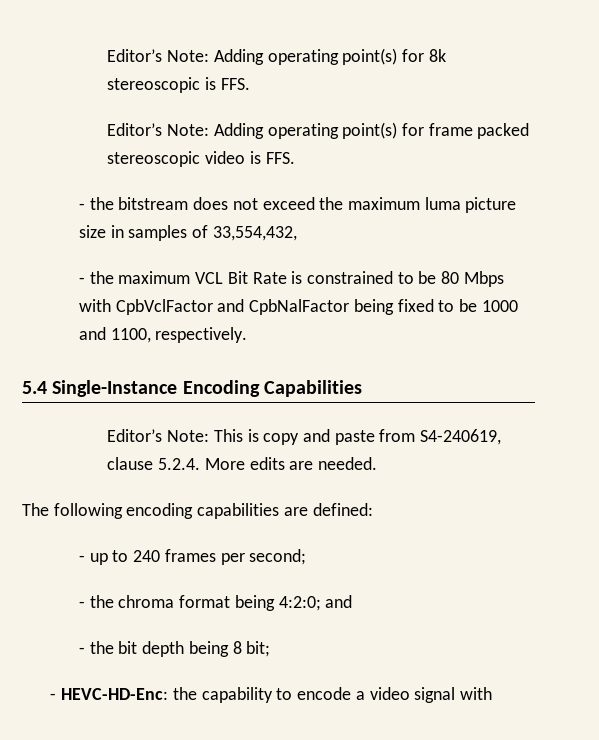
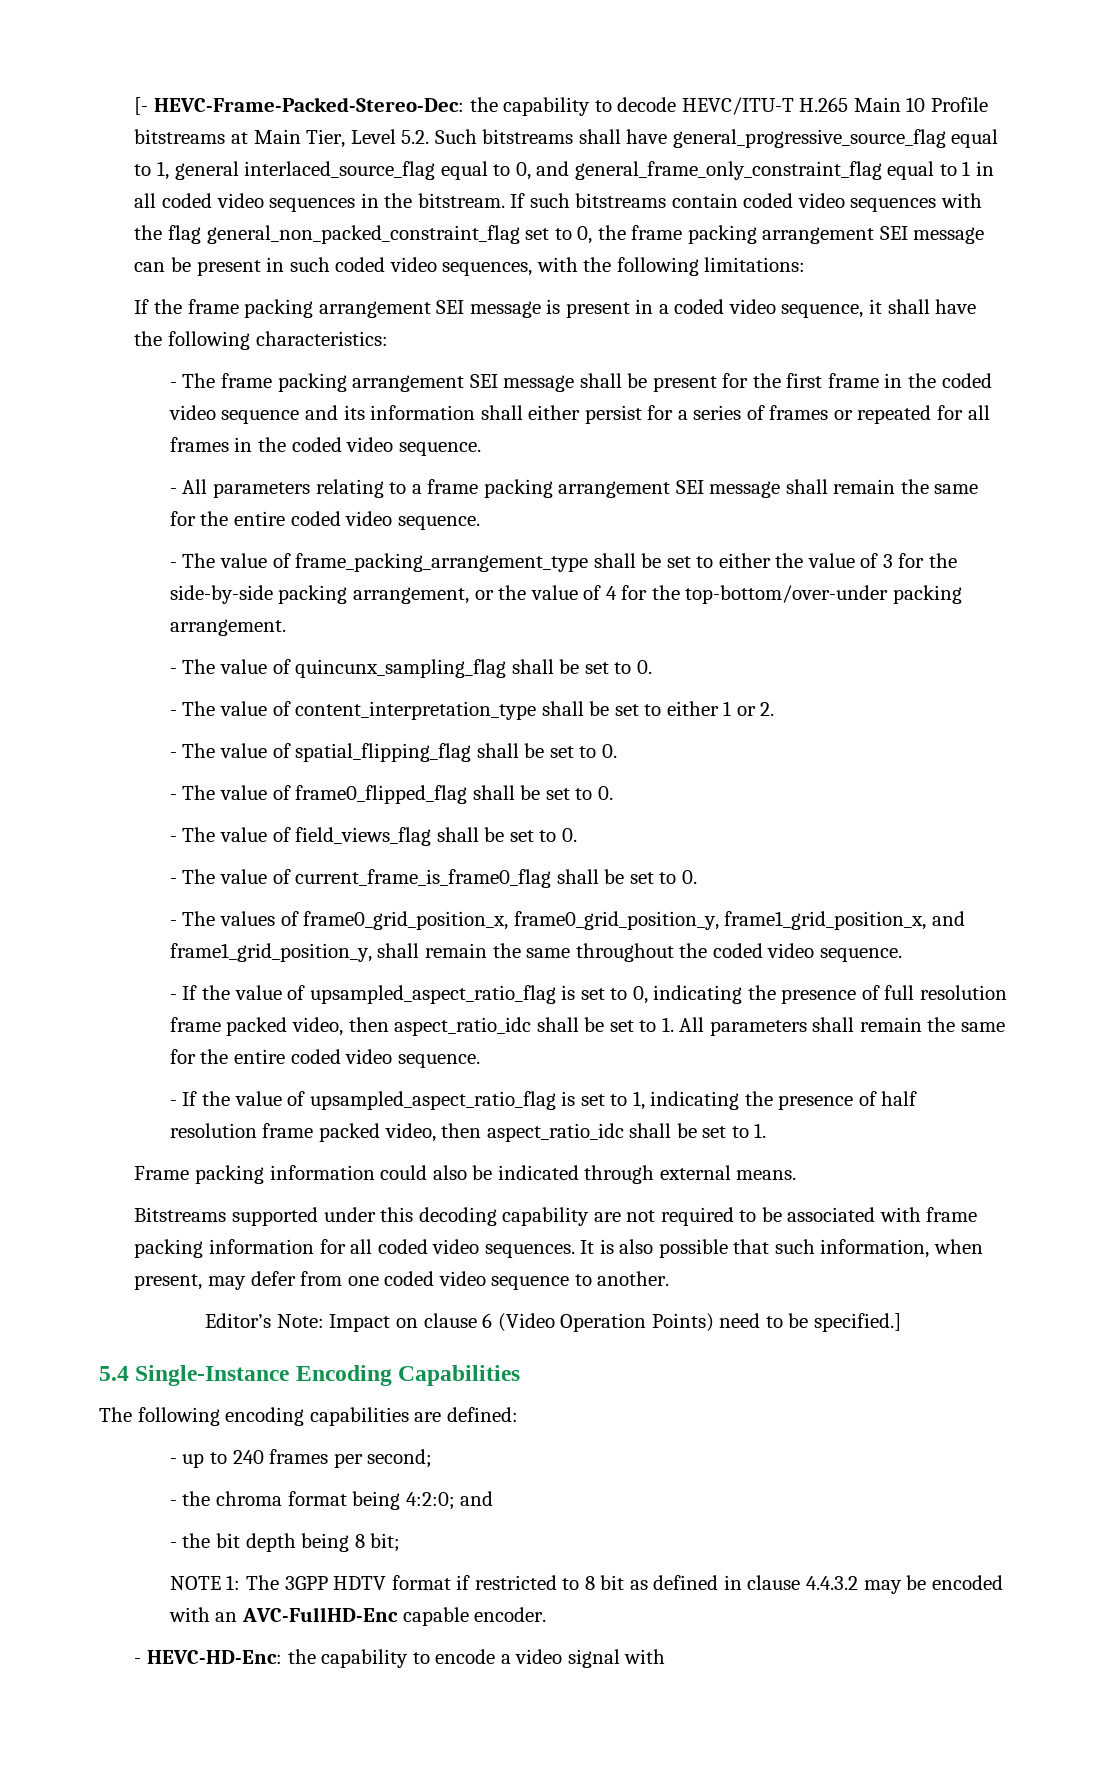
[107,48,446,65] [107,77,250,93] [107,122,530,139] [107,151,295,167] [78,197,517,213] [78,225,297,241] [78,271,504,287] [78,299,518,315] [78,327,248,343] [22,380,362,397] [107,429,502,445] [107,457,377,470] Editor’s Note: Adding operating point(s) for 8k stereoscopic is FFS. // Editor’s Note: Adding operating point(s) for frame packed stereoscopic video is FFS. // - the bitstream does not exceed the maximum luma picture size in samples of 33,554,432, // - the maximum VCL Bit Rate is constrained to be 80 Mbps with CpbVclFactor and CpbNalFactor being fixed to be 1000 and 1100, respectively. // 5.4 Single-Instance Encoding Capabilities // Editor’s Note: This is copy and paste from S4-240619, clause 5.2.4. More edits are needed. -> [134,97,988,116] [134,129,999,148] [134,161,994,180] [134,193,982,212] [134,225,985,244] [134,257,806,276] [134,299,977,318] [134,331,388,350] [169,373,992,392] [168,405,990,424] [169,437,481,456] [169,479,979,498] [169,511,480,530] [169,553,957,572] [169,585,962,604] [169,619,286,636] [169,659,652,678] [169,701,775,720] [169,743,617,762] [169,785,613,804] [169,827,577,846] [169,869,697,888] [169,911,965,930] [169,943,902,962] [169,985,1007,1004] [169,1017,1005,1036] [169,1049,480,1068] [169,1091,918,1110] [169,1123,767,1142] [134,1165,797,1184] [134,1207,978,1226] [134,1239,983,1258] [134,1271,670,1290] [205,1313,901,1332] [99,1365,521,1386] [- HEVC-Frame-Packed-Stereo-Dec: the capability to decode HEVC/ITU-T H.265 Main 10 Profile bitstreams at Main Tier, Level 5.2. Such bitstreams shall have general_progressive_source_flag equal to 1, general interlaced_source_flag equal to 0, and general_frame_only_constraint_flag equal to 1 in all coded video sequences in the bitstream. If such bitstreams contain coded video sequences with the flag general_non_packed_constraint_flag set to 0, the frame packing arrangement SEI message can be present in such coded video sequences, with the following limitations: // If the frame packing arrangement SEI message is present in a coded video sequence, it shall have the following characteristics: // - The frame packing arrangement SEI message shall be present for the first frame in the coded video sequence and its information shall either persist for a series of frames or repeated for all frames in the coded video sequence. // - All parameters relating to a frame packing arrangement SEI message shall remain the same for the entire coded video sequence. // - The value of frame_packing_arrangement_type shall be set to either the value of 3 for the side-by-side packing arrangement, or the value of 4 for the top-bottom/over-under packing arrangement. // - The value of quincunx_sampling_flag shall be set to 0. // - The value of content_interpretation_type shall be set to either 1 or 2. // - The value of spatial_flipping_flag shall be set to 0. // - The value of frame0_flipped_flag shall be set to 0. // - The value of field_views_flag shall be set to 0. // - The value of current_frame_is_frame0_flag shall be set to 0. // - The values of frame0_grid_position_x, frame0_grid_position_y, frame1_grid_position_x, and frame1_grid_position_y, shall remain the same throughout the coded video sequence. // - If the value of upsampled_aspect_ratio_flag is set to 0, indicating the presence of full resolution frame packed video, then aspect_ratio_idc shall be set to 1. All parameters shall remain the same for the entire coded video sequence. // - If the value of upsampled_aspect_ratio_flag is set to 1, indicating the presence of half resolution frame packed video, then aspect_ratio_idc shall be set to 1. // Frame packing information could also be indicated through external means. // Bitstreams supported under this decoding capability are not required to be associated with frame packing information for all coded video sequences. It is also possible that such information, when present, may defer from one coded video sequence to another. // Editor’s Note: Impact on clause 6 (Video Operation Points) need to be specified.] // 5.4 Single-Instance Encoding Capabilities
(271, 649) none -> [169,1575,1003,1594] [168,1607,547,1626] // NOTE 1: The 3GPP HDTV format if restricted to 8 bit as defined in clause 4.4.3.2 may be encoded with an AVC-FullHD-Enc capable encoder.

